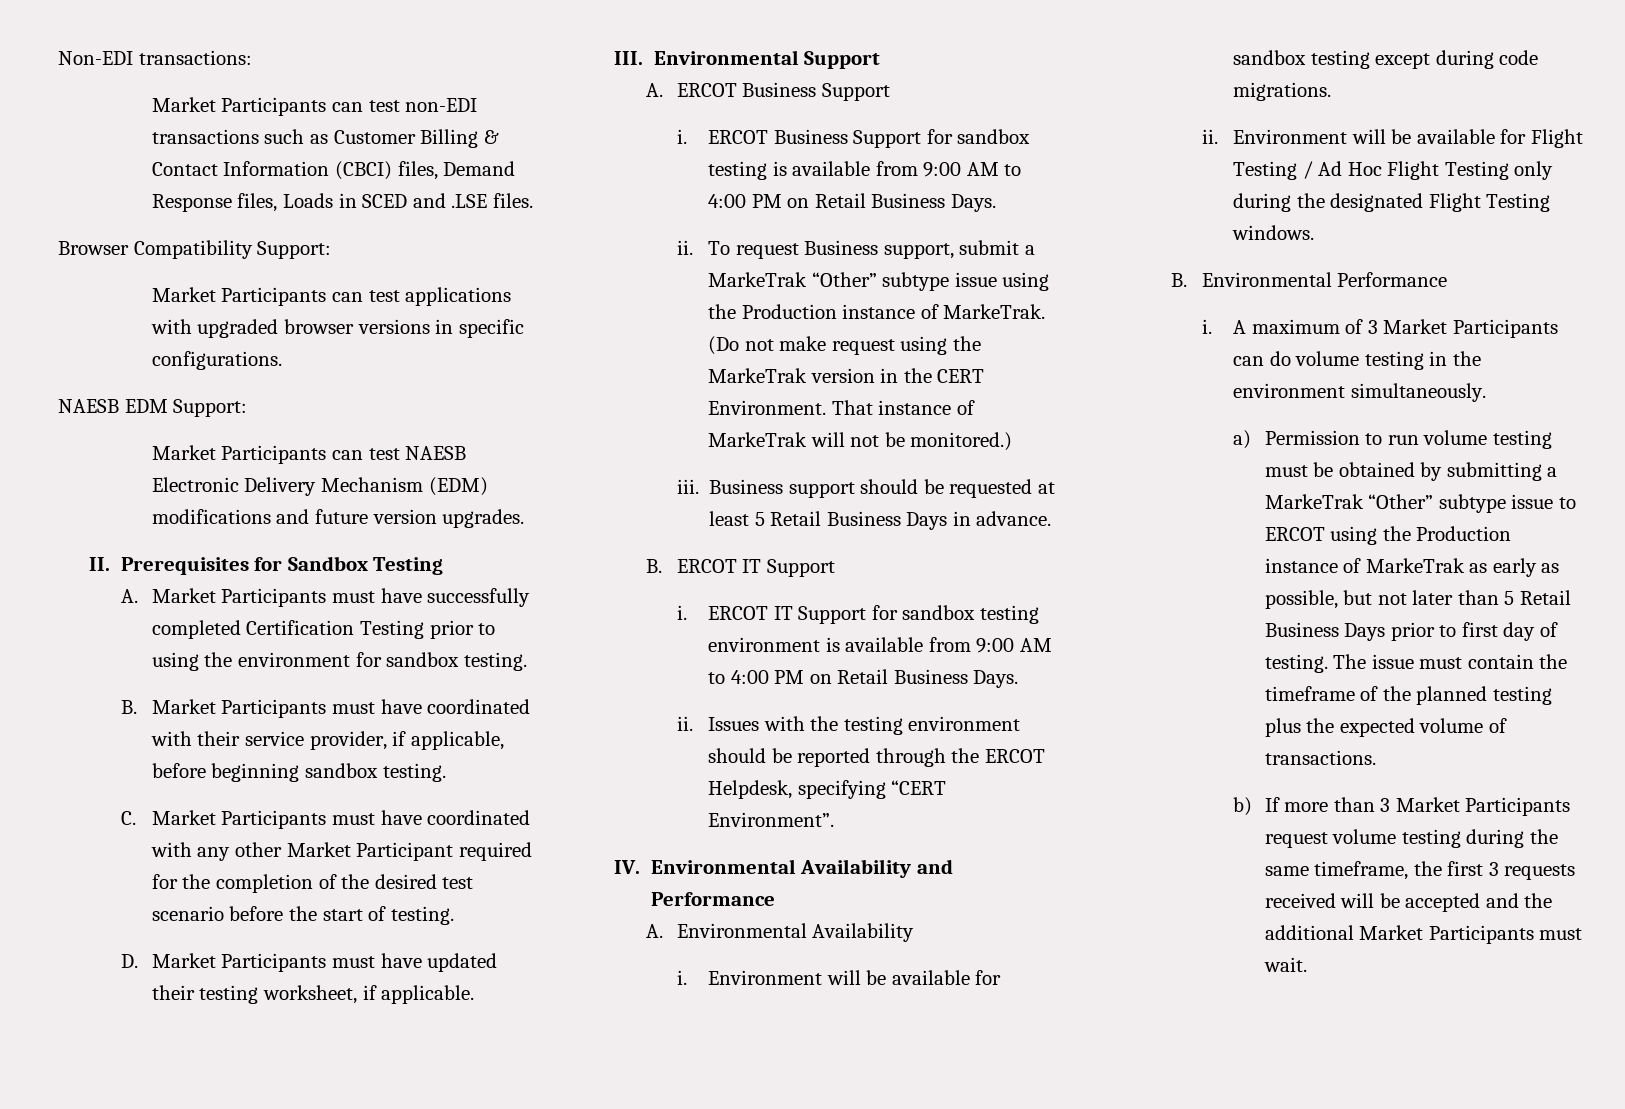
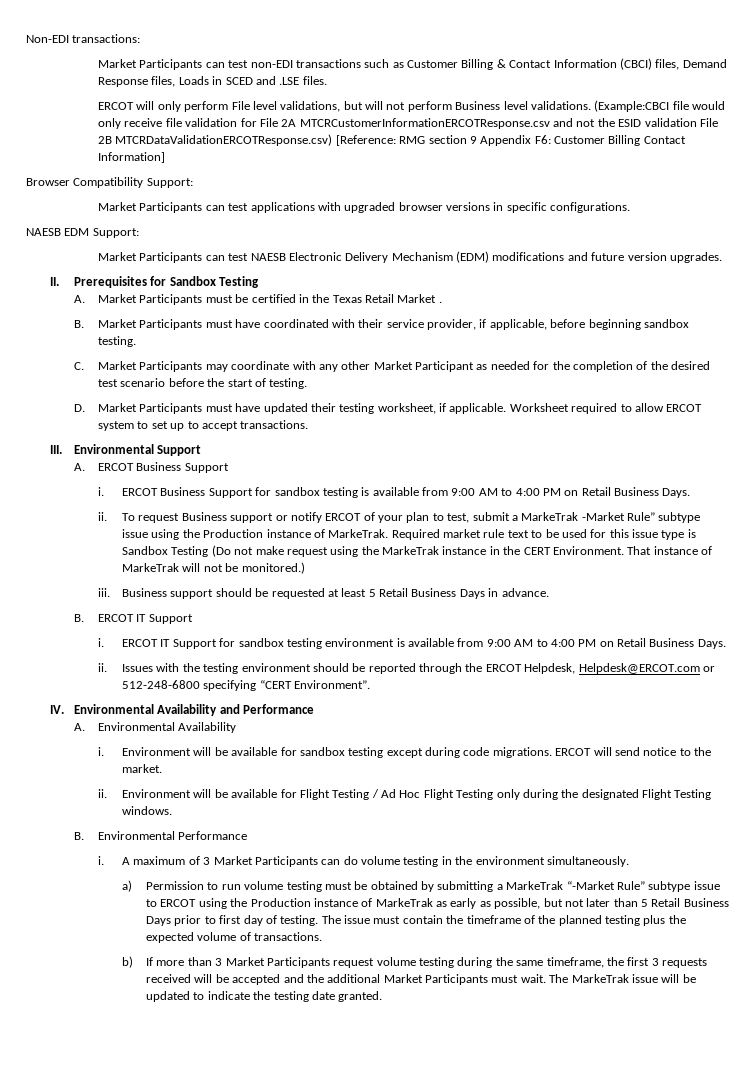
(533, 200) none -> [98,100,726,112] [98,118,718,129] [98,134,686,146] [98,152,166,163] // ERCOT will only perform File level validations, but will not perform Business level validations. (Example:CBCI file would only receive file validation for File 2A MTCRCustomerInformationERCOTResponse.csv and not the ESID validation File 2B MTCRDataValidationERCOTResponse.csv) [Reference: RMG section 9 Appendix F6: Customer Billing Contact Information]
[380,588,531,607] [151,620,496,639] [151,652,527,671] have successfully completed Certification Testing prior to using the environment for sandbox testing. -> [235,294,442,303] be certified in the Texas Retail Market .
[331,810,531,825] must have coordinated -> [205,361,290,372] may coordinate
[458,842,532,861] required -> [476,361,530,370] as needed
(475, 994) none -> [509,403,703,414] [98,420,309,431] Worksheet required to allow ERCOT system to set up to accept transactions.
[883,243,954,259] support, -> [230,512,470,523] support or notify ERCOT of your plan to test,
[811,272,877,287] “Other” -> [581,512,656,521] -Market Rule”
(1046, 311) none -> [391,529,696,540] [122,546,209,557] Required market rule text to be used for this issue type is Sandbox Testing
[810,368,875,383] version -> [442,546,487,555] instance
(793, 789) none -> [578,663,715,674] [122,680,201,689] Helpdesk@ERCOT.com or 512-248-6800
(1332, 91) none -> [555,747,712,756] [122,764,163,773] ERCOT will send notice to the market.
[1368,494,1434,509] “Other” -> [566,881,645,890] “-Market Rule”
(1307, 964) none -> [549,974,696,983] [146,991,383,1002] The MarkeTrak issue will be updated to indicate the testing date granted.

